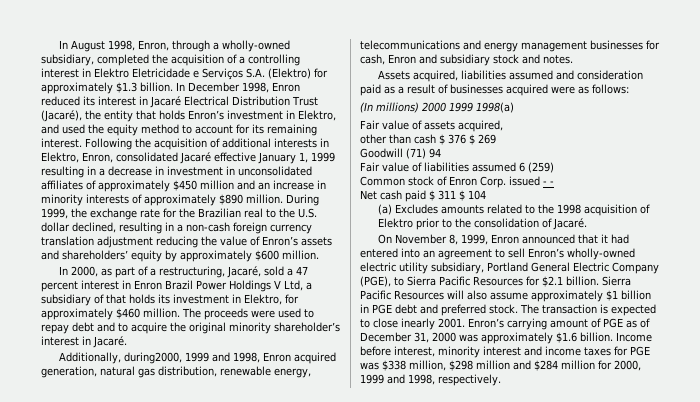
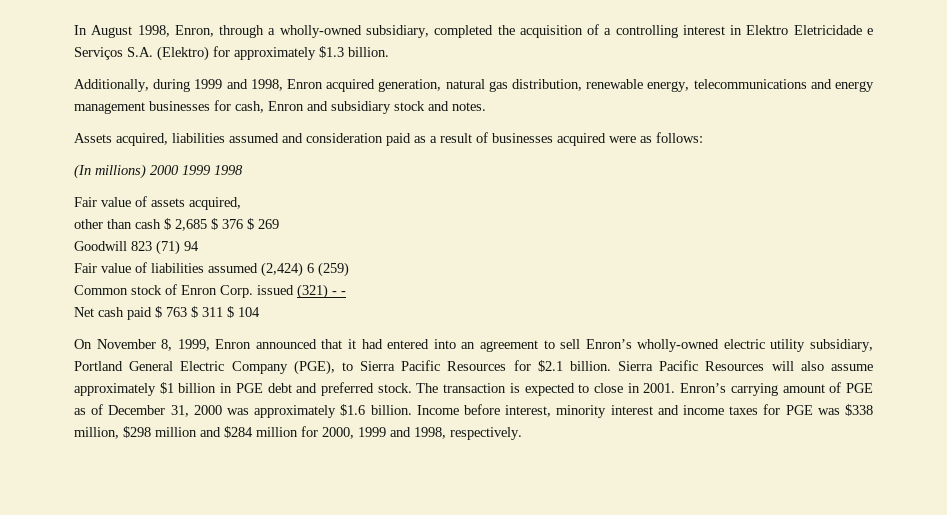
[176,82,300,93] [41,96,318,108] [41,110,336,122] [41,124,317,136] [41,138,329,150] [41,152,335,164] [41,166,312,178] [41,180,326,192] [41,194,319,206] [41,208,317,220] [41,222,312,234] [41,236,332,248] [41,250,319,262] [59,266,309,278] [41,280,312,292] [41,294,299,306] [41,308,314,320] [41,322,340,334] [41,336,127,348] In December 1998, Enron reduced its interest in Jacaré Electrical Distribution Trust (Jacaré), the entity that holds Enron’s investment in Elektro, and used the equity method to account for its remaining interest. Following the acquisition of additional interests in Elektro, Enron, consolidated Jacaré effective January 1, 1999 resulting in a decrease in investment in unconsolidated affiliates of approximately $450 million and an increase in minority interests of approximately $890 million. During 1999, the exchange rate for the Brazilian real to the U.S. dollar declined, resulting in a non-cash foreign currency translation adjustment reducing the value of Enron’s assets and shareholders’ equity by approximately $600 million. // In 2000, as part of a restructuring, Jacaré, sold a 47 percent interest in Enron Brazil Power Holdings V Ltd, a subsidiary of that holds its investment in Elektro, for approximately $460 million. The proceeds were used to repay debt and to acquire the original minority shareholder’s interest in Jacaré. -> (389, 52) none
[124,352,183,364] during2000, -> [153,79,191,92] during
[476,102,514,113] 1998(a) -> [214,165,243,175] 1998
(445, 139) none -> [175,218,218,231] 2,685 $
(403, 153) none -> [131,241,152,251] 823
(516, 167) none -> [261,262,303,277] (2,424)
(540, 181) none -> [297,284,328,299] (321)
(435, 195) none -> [166,306,198,318] 763 $
[377,204,650,216] [377,218,587,230] // (a) Excludes amounts related to the 1998 acquisition of Elektro prior to the consolidation of Jacaré. -> (260, 312) none
[401,318,435,330] inearly -> [627,383,640,393] in

